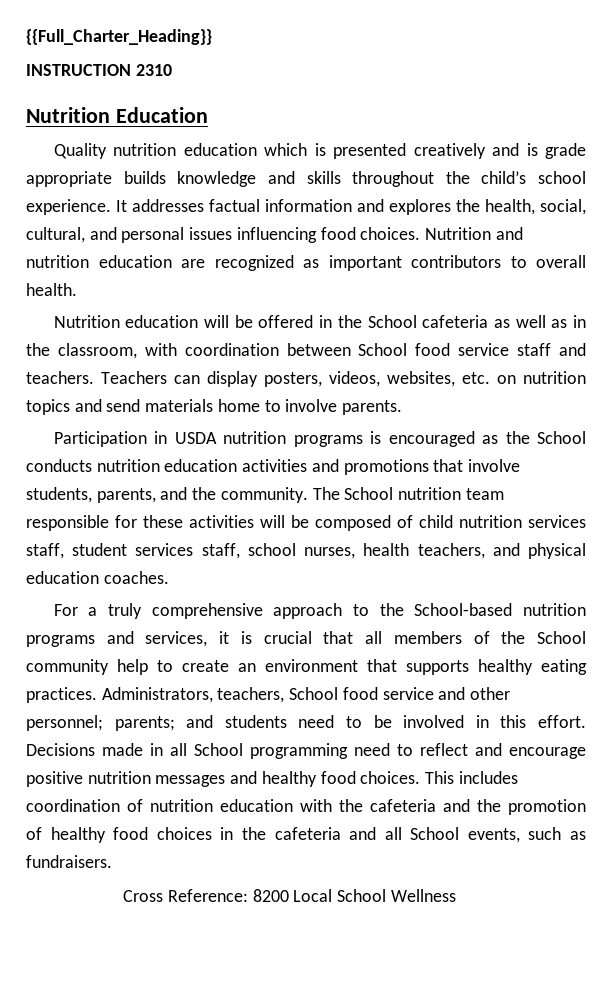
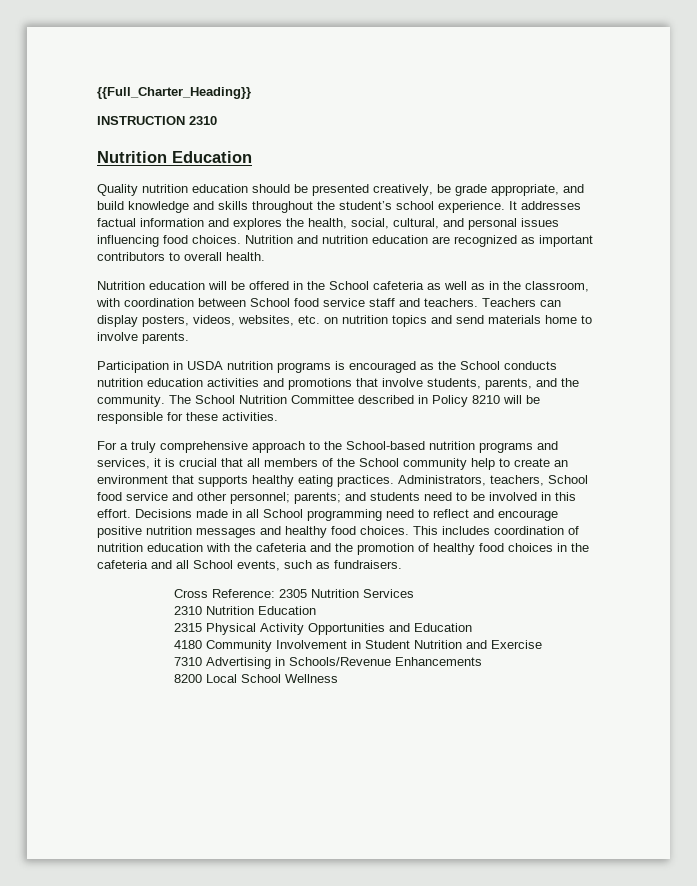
[264,143,586,159] [26,171,166,187] which is presented creatively and is grade appropriate builds -> [252,184,584,196] [97,201,124,210] should be presented creatively, be grade appropriate, and build
[481,171,527,184] child’s -> [339,201,392,210] student’s
[398,487,504,500] [26,515,586,531] [26,543,586,559] [26,571,169,584] nutrition team responsible for these activities will be composed of child nutrition services staff, student services staff, school nurses, health teachers, and physical education coaches. -> [239,395,540,407] [97,412,278,424] Nutrition Committee described in Policy 8210 will be responsible for these activities.
(249, 895) none -> [278,589,414,598] [173,606,316,615] [173,623,472,635] [173,640,542,652] [173,657,482,669] 2305 Nutrition Services // 2310 Nutrition Education // 2315 Physical Activity Opportunities and Education // 4180 Community Involvement in Student Nutrition and Exercise // 7310 Advertising in Schools/Revenue Enhancements //

